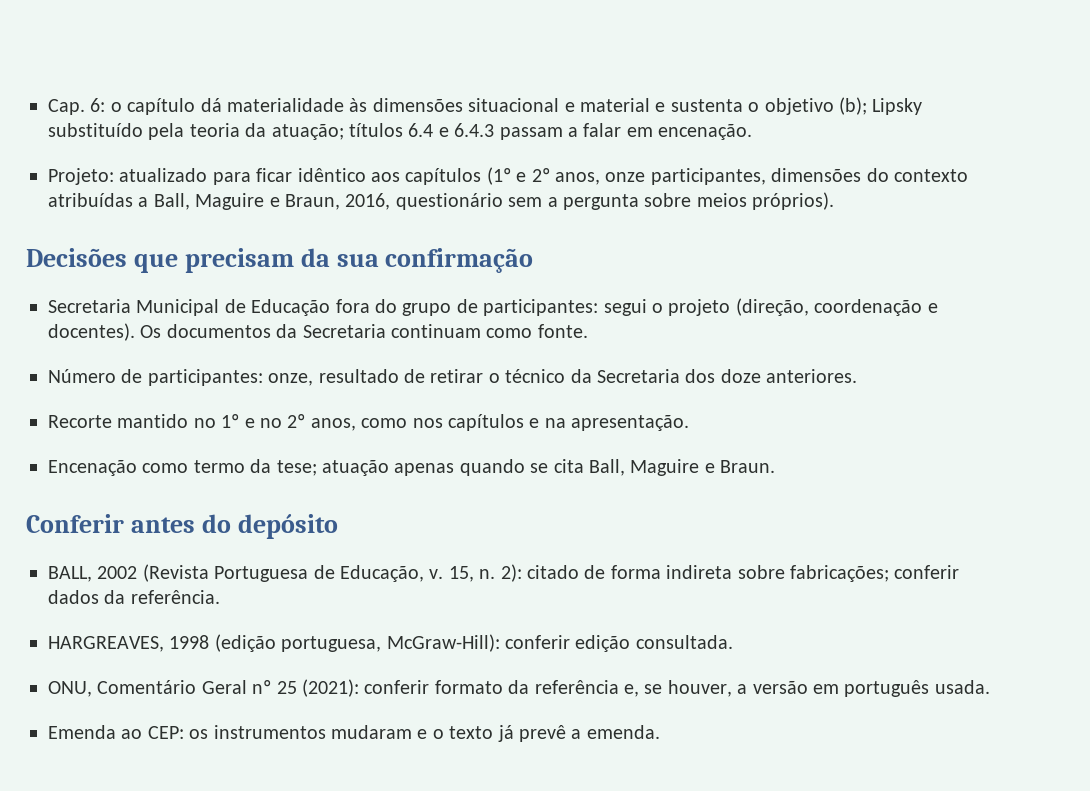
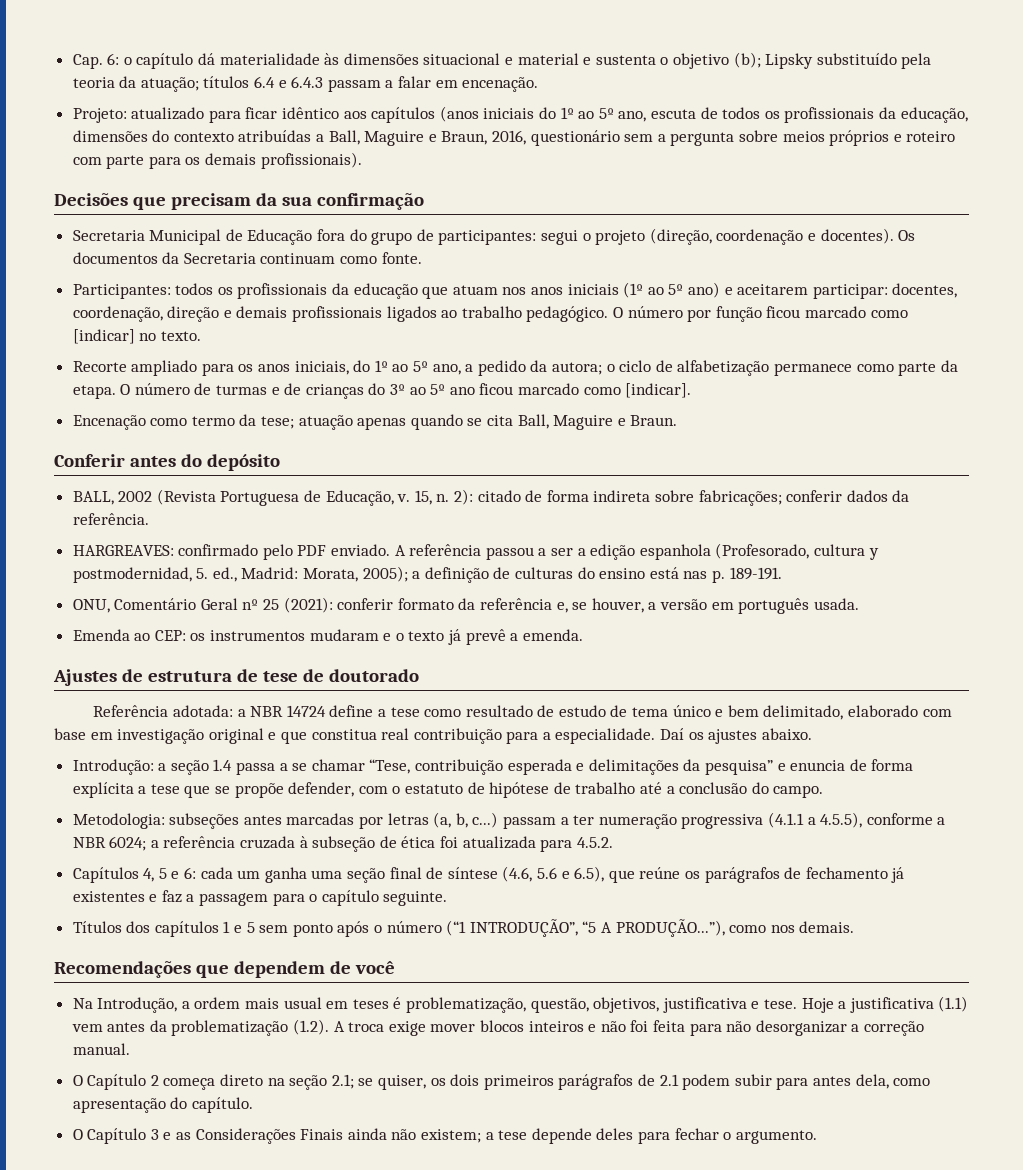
[486,167,766,185] (1º e 2º anos, onze participantes, -> [439,106,968,123] (anos iniciais do 1º ao 5º ano, escuta de todos os profissionais da educação,
[752,192,835,210] próprios). -> [829,130,956,146] [72,152,362,169] próprios e roteiro com parte para os demais profissionais).
[48,369,858,386] [48,414,690,431] Número de participantes: onze, resultado de retirar o técnico da Secretaria dos doze anteriores. // Recorte mantido no 1º e no 2º anos, como nos capítulos e na apresentação. -> [72,282,958,299] [72,306,908,322] [72,329,201,344] [72,360,958,376] [72,383,692,399] Participantes: todos os profissionais da educação que atuam nos anos iniciais (1º ao 5º ano) e aceitarem participar: docentes, coordenação, direção e demais profissionais ligados ao trabalho pedagógico. O número por função ficou marcado como [indicar] no texto. // Recorte ampliado para os anos iniciais, do 1º ao 5º ano, a pedido da autora; o ciclo de alfabetização permanece como parte da etapa. O número de turmas e de crianças do 3º ao 5º ano ficou marcado como [indicar].
[48,634,733,652] HARGREAVES, 1998 (edição portuguesa, McGraw-Hill): conferir edição consultada. -> [72,543,879,560] [72,566,782,583] HARGREAVES: confirmado pelo PDF enviado. A referência passou a ser a edição espanhola (Profesorado, cultura y postmodernidad, 5. ed., Madrid: Morata, 2005); a definição de culturas do ensino está nas p. 189-191.
(660, 732) none -> [53,669,419,686] [93,705,952,720] [54,728,812,744] [72,759,914,775] [72,782,824,798] [72,812,946,829] [72,836,613,852] [72,866,905,883] [72,890,448,906] [72,919,855,937] [54,961,395,978] [72,996,969,1013] [71,1019,924,1036] [72,1043,130,1055] [72,1074,931,1090] [72,1097,253,1113] [72,1128,817,1144] // Ajustes de estrutura de tese de doutorado // Referência adotada: a NBR 14724 define a tese como resultado de estudo de tema único e bem delimitado, elaborado com base em investigação original e que constitua real contribuição para a especialidade. Daí os ajustes abaixo. // Introdução: a seção 1.4 passa a se chamar “Tese, contribuição esperada e delimitações da pesquisa” e enuncia de forma explícita a tese que se propõe defender, com o estatuto de hipótese de trabalho até a conclusão do campo. // Metodologia: subseções antes marcadas por letras (a, b, c...) passam a ter numeração progressiva (4.1.1 a 4.5.5), conforme a NBR 6024; a referência cruzada à subseção de ética foi atualizada para 4.5.2. // Capítulos 4, 5 e 6: cada um ganha uma seção final de síntese (4.6, 5.6 e 6.5), que reúne os parágrafos de fechamento já existentes e faz a passagem para o capítulo seguinte. // Títulos dos capítulos 1 e 5 sem ponto após o número (“1 INTRODUÇÃO”, “5 A PRODUÇÃO...”), como nos demais. // Recomendações que dependem de você // Na Introdução, a ordem mais usual em teses é problematização, questão, objetivos, justificativa e tese. Hoje a justificativa (1.1) vem antes da problematização (1.2). A troca exige mover blocos inteiros e não foi feita para não desorganizar a correção manual. // O Capítulo 2 começa direto na seção 2.1; se quiser, os dois primeiros parágrafos de 2.1 podem subir para antes dela, como apresentação do capítulo. // O Capítulo 3 e as Considerações Finais ainda não existem; a tese depende deles para fechar o argumento.

